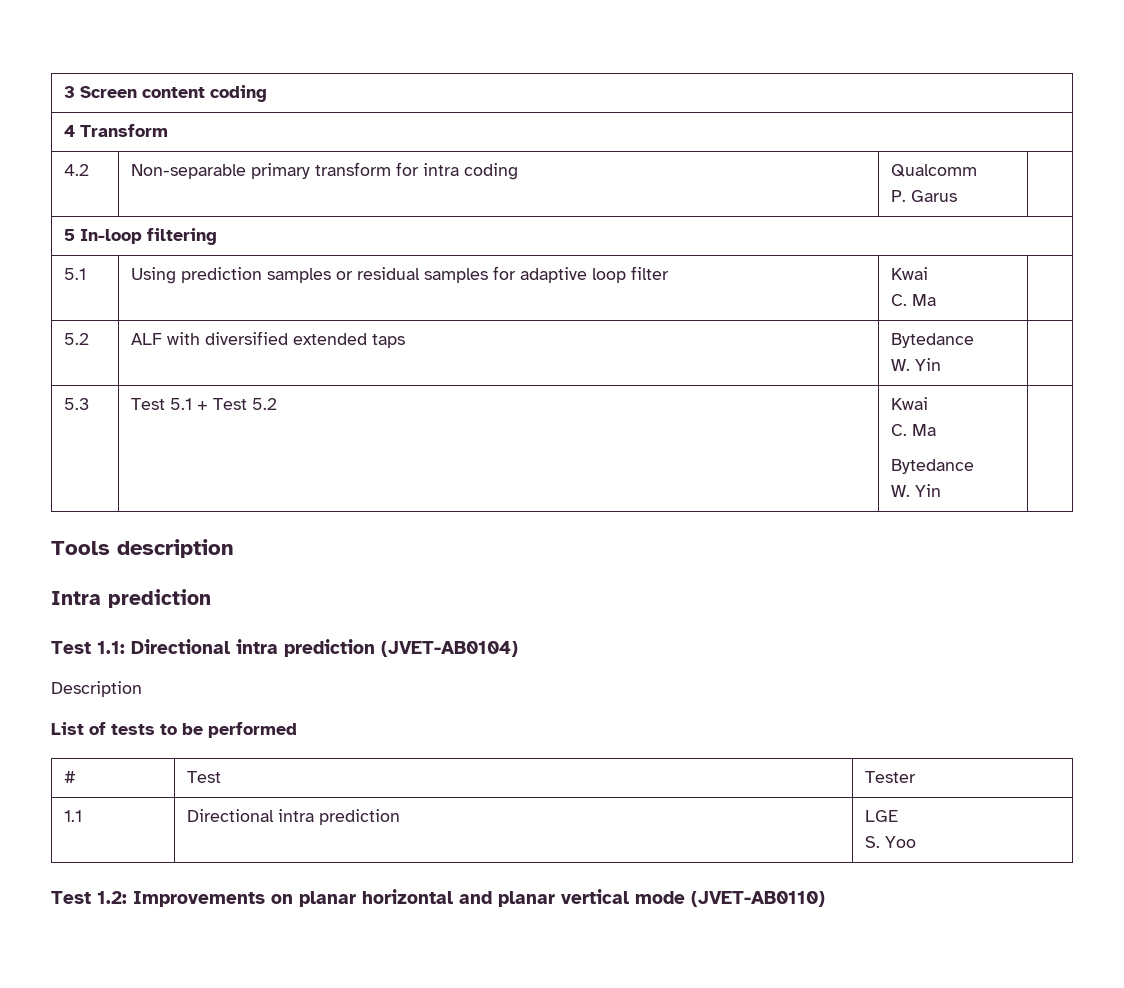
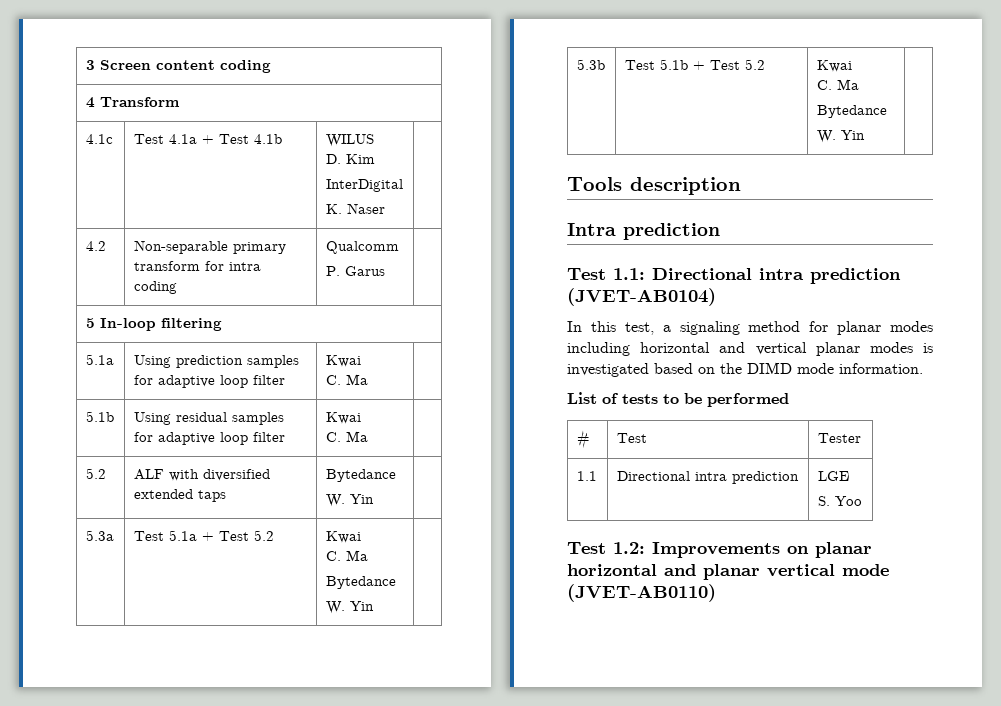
(168, 130) none -> [85,134,113,144] [133,134,282,144] [325,134,374,147] [325,154,375,164] [325,179,403,192] [325,203,385,214] // 4.1c | Test 4.1a + Test 4.1b | WILUS // D. Kim // InterDigital // K. Naser |
[63,268,86,280] 5.1 -> [85,354,114,365] 5.1a
[335,271,353,280] or -> [133,375,285,388] [325,355,361,367] [325,374,368,385] [85,411,114,422] [133,412,171,425] for adaptive loop filter | Kwai // C. Ma | // 5.1b | Using
[63,398,89,410] [130,398,192,410] 5.3 | Test 5.1 -> [85,530,114,541] [133,530,274,541] [325,531,361,543] [325,550,368,561] [325,576,396,589] [325,601,374,614] [576,59,605,70] [624,59,688,70] 5.3a | Test 5.1a + Test 5.2 | Kwai // C. Ma // Bytedance // W. Yin | // 5.3b | Test 5.1b
[51,681,142,697] Description -> [567,321,933,335] [567,342,933,356] [567,362,923,377] In this test, a signaling method for planar modes including horizontal and vertical planar modes is investigated based on the DIMD mode information.

